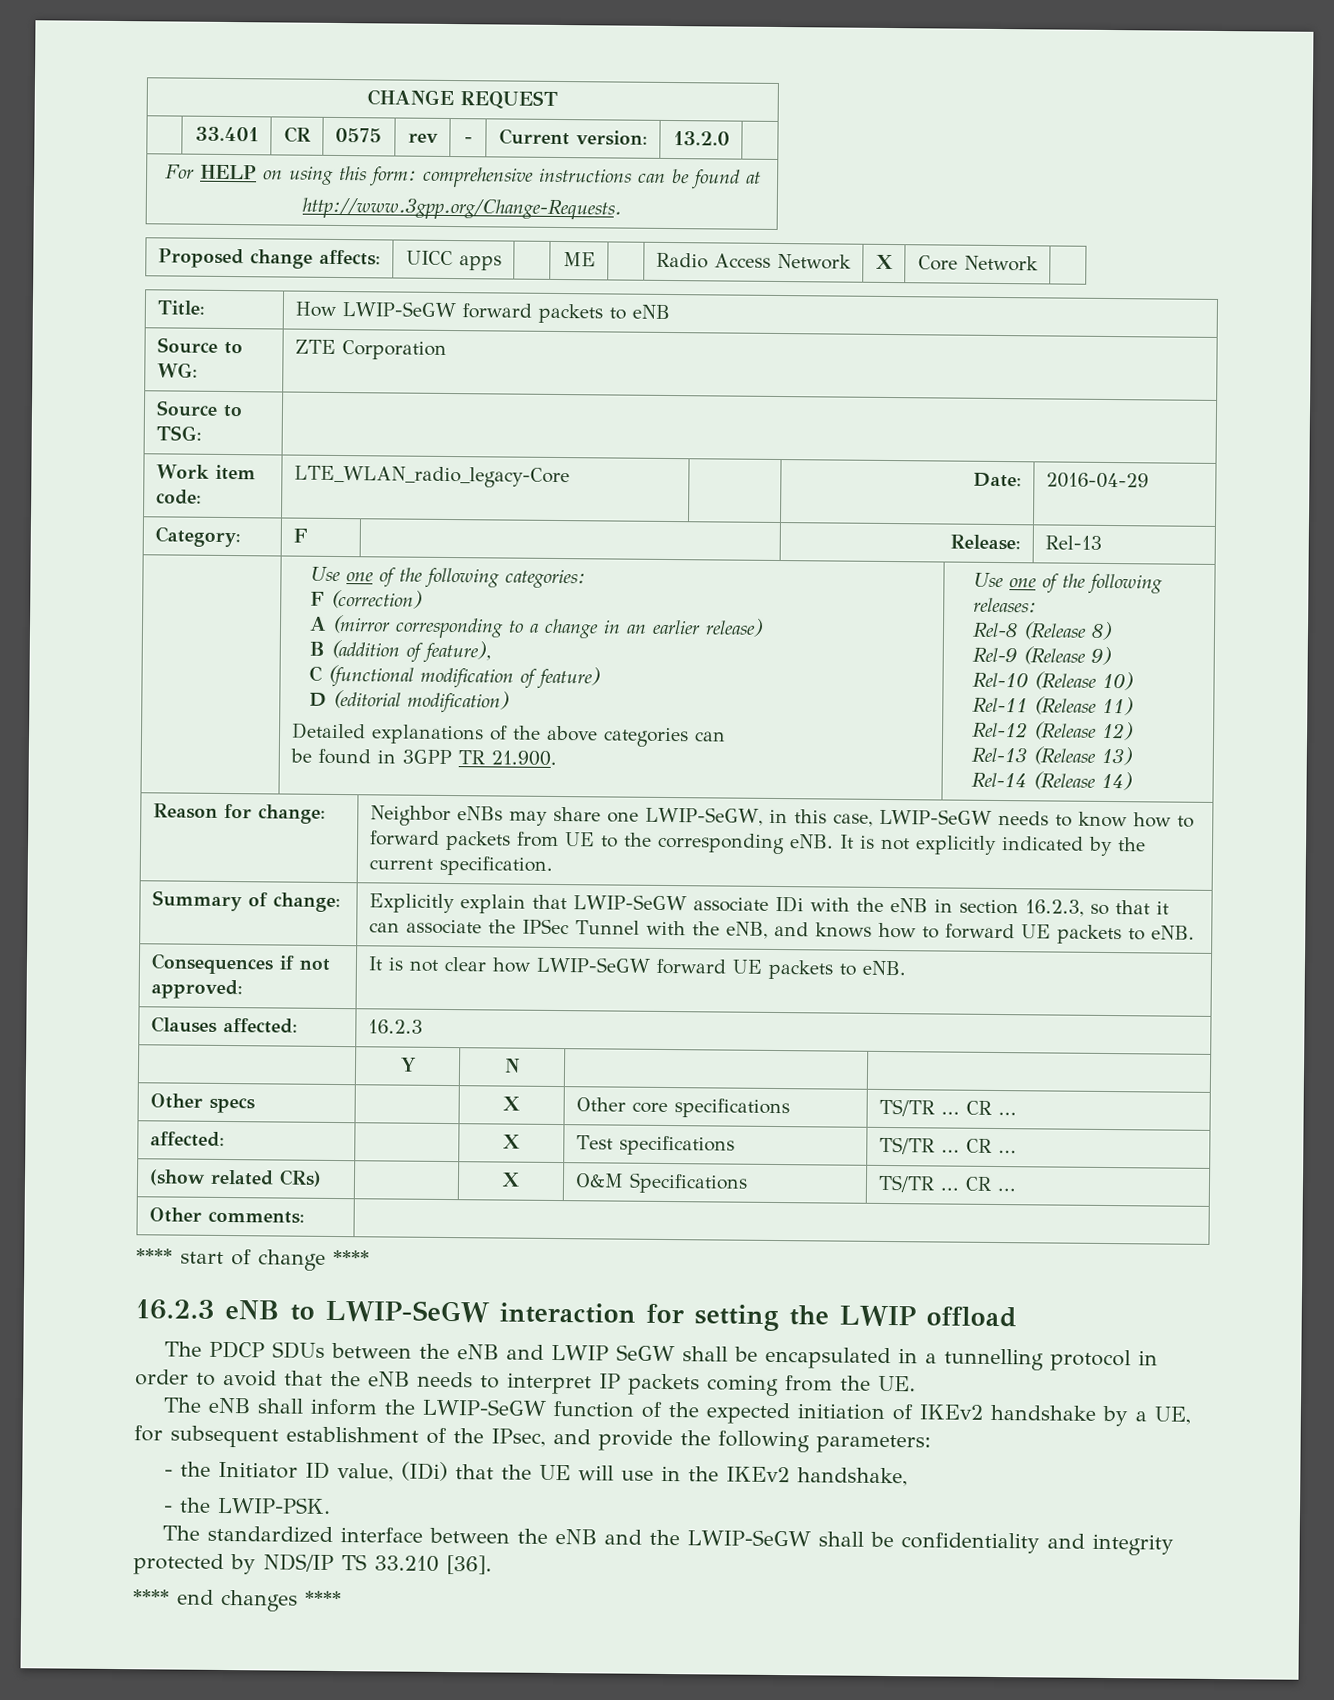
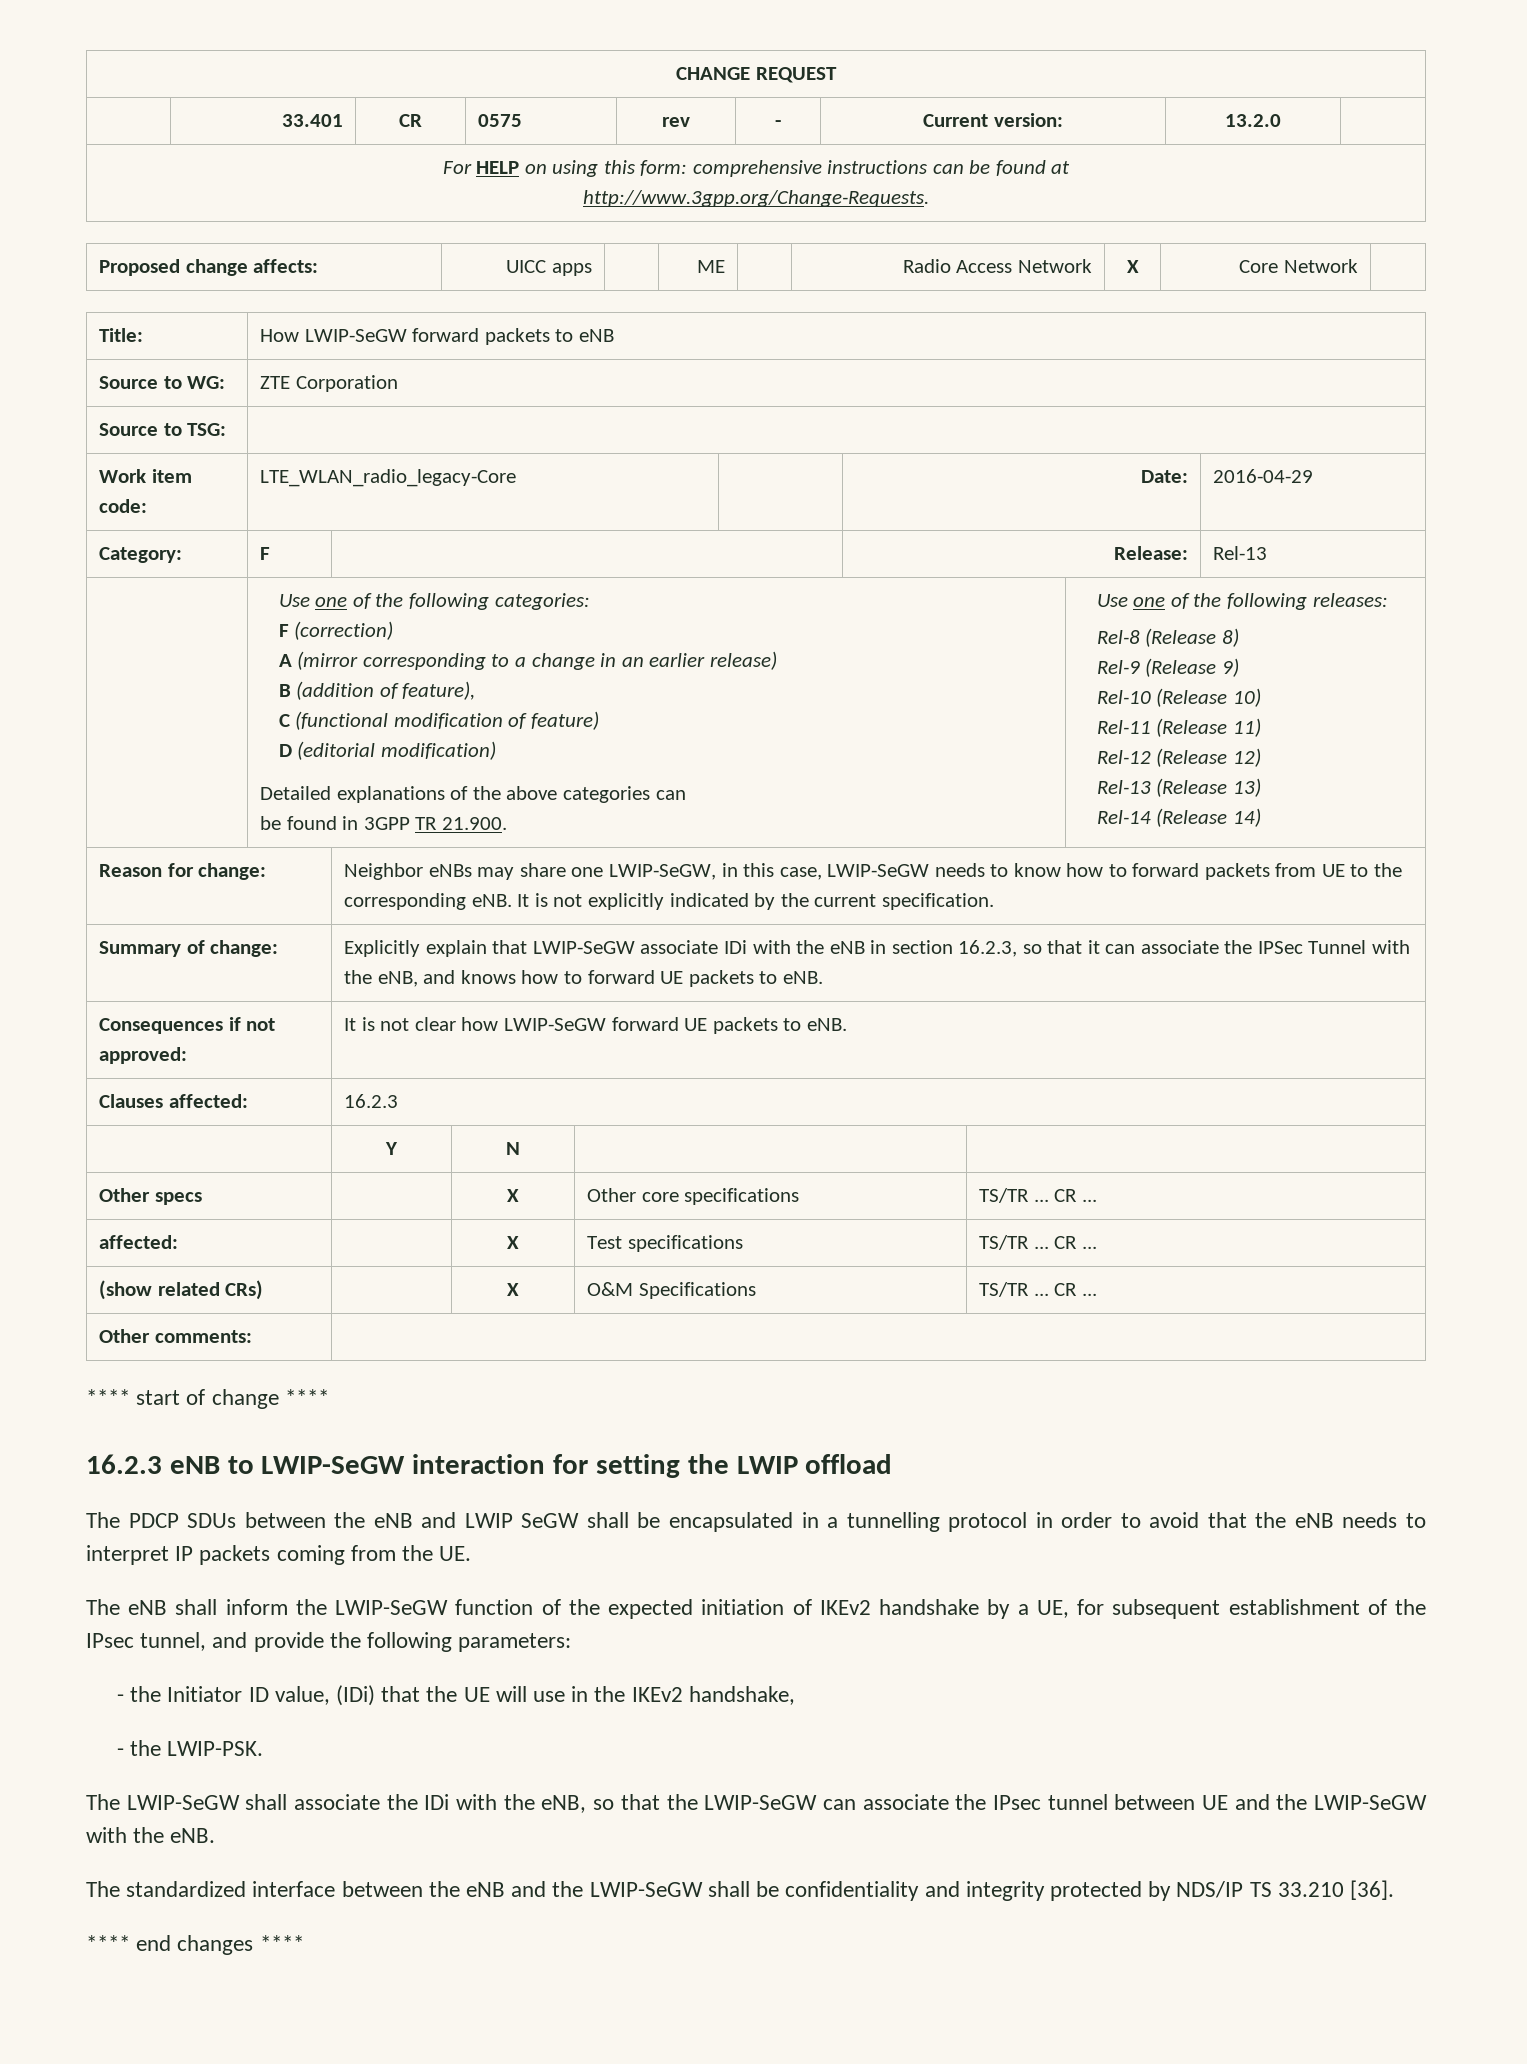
[491,1428,546,1447] IPsec, -> [86,1632,207,1651] IPsec tunnel,
(331, 1505) none -> [86,1794,1427,1813] [86,1827,216,1843] // The LWIP-SeGW shall associate the IDi with the eNB, so that the LWIP-SeGW can associate the IPsec tunnel between UE and the LWIP-SeGW with the eNB.

